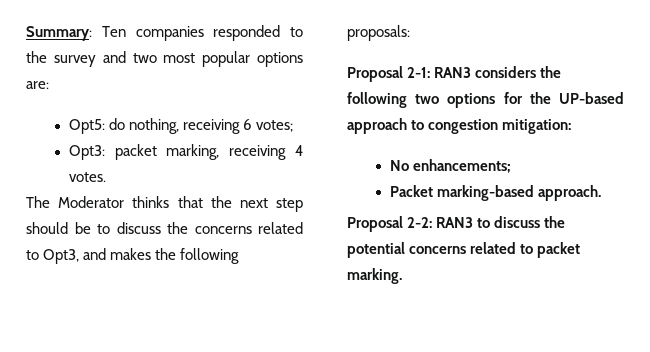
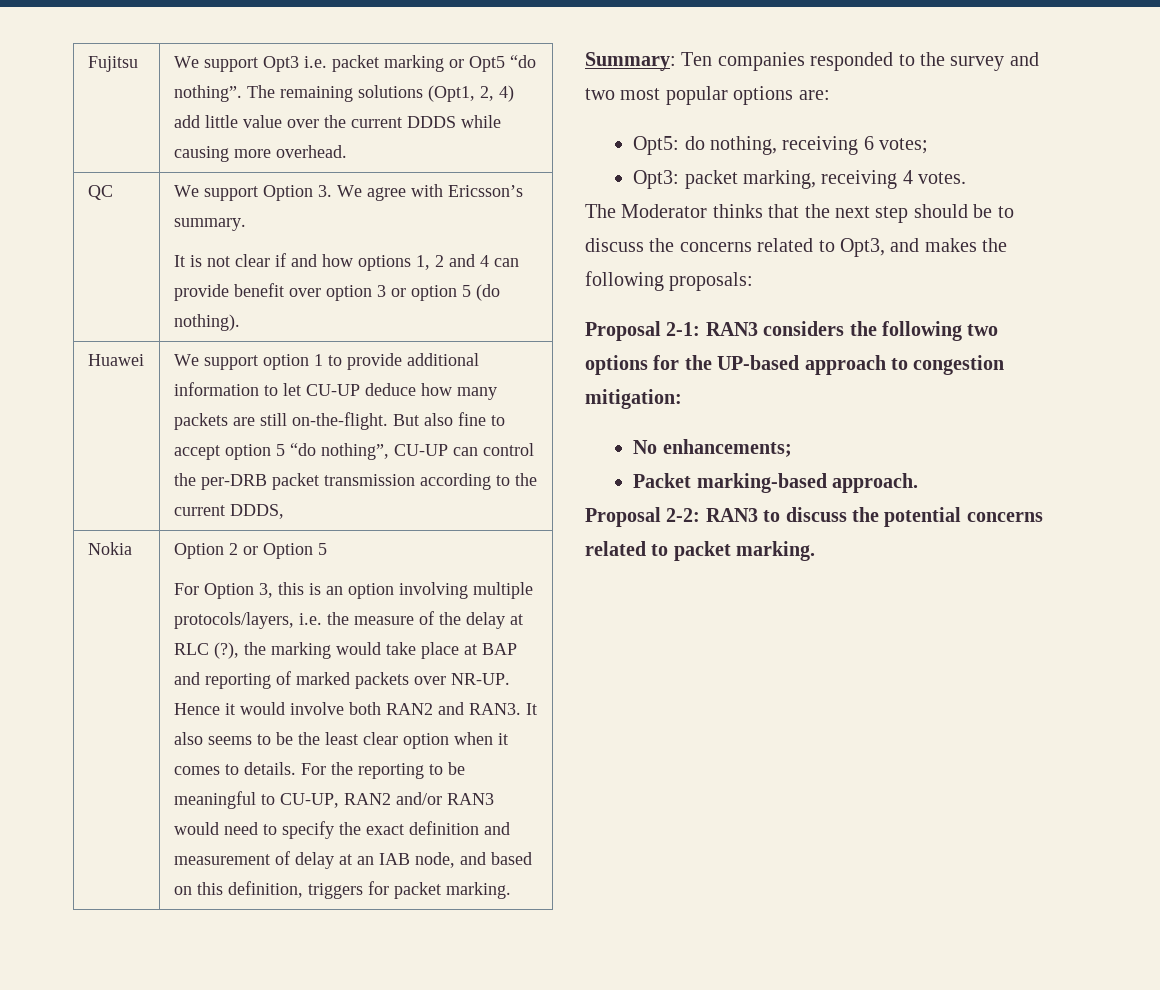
(26, 33) none -> [87,56,138,72] [173,55,536,72] [173,85,514,102] [173,115,501,128] [173,145,347,162] [87,185,113,200] [173,184,523,201] [173,218,246,231] [173,253,519,271] [173,283,500,301] [173,314,240,331] [87,354,144,366] [173,353,479,370] [173,382,497,400] [173,412,505,430] [173,443,534,460] [173,473,537,490] [173,504,284,519] [87,542,132,555] [173,543,327,559] [173,582,533,599] [173,611,523,629] [173,642,517,659] [173,671,510,689] [173,702,537,715] [173,732,508,749] [173,762,465,779] [173,791,494,809] [173,821,510,839] [173,851,532,869] [173,881,511,899] Fujitsu | We support Opt3 i.e. packet marking or Opt5 “do nothing”. The remaining solutions (Opt1, 2, 4) add little value over the current DDDS while causing more overhead. // QC | We support Option 3. We agree with Ericsson’s summary. // It is not clear if and how options 1, 2 and 4 can provide benefit over option 3 or option 5 (do nothing). // Huawei | We support option 1 to provide additional information to let CU-UP deduce how many packets are still on-the-flight. But also fine to accept option 5 “do nothing”, CU-UP can control the per-DRB packet transmission according to the current DDDS, // Nokia | Option 2 or Option 5 // For Option 3, this is an option involving multiple protocols/layers, i.e. the measure of the delay at RLC (?), the marking would take place at BAP and reporting of marked packets over NR-UP. Hence it would involve both RAN2 and RAN3. It also seems to be the least clear option when it comes to details. For the reporting to be meaningful to CU-UP, RAN2 and/or RAN3 would need to specify the exact definition and measurement of delay at an IAB node, and based on this definition, triggers for packet marking. //

